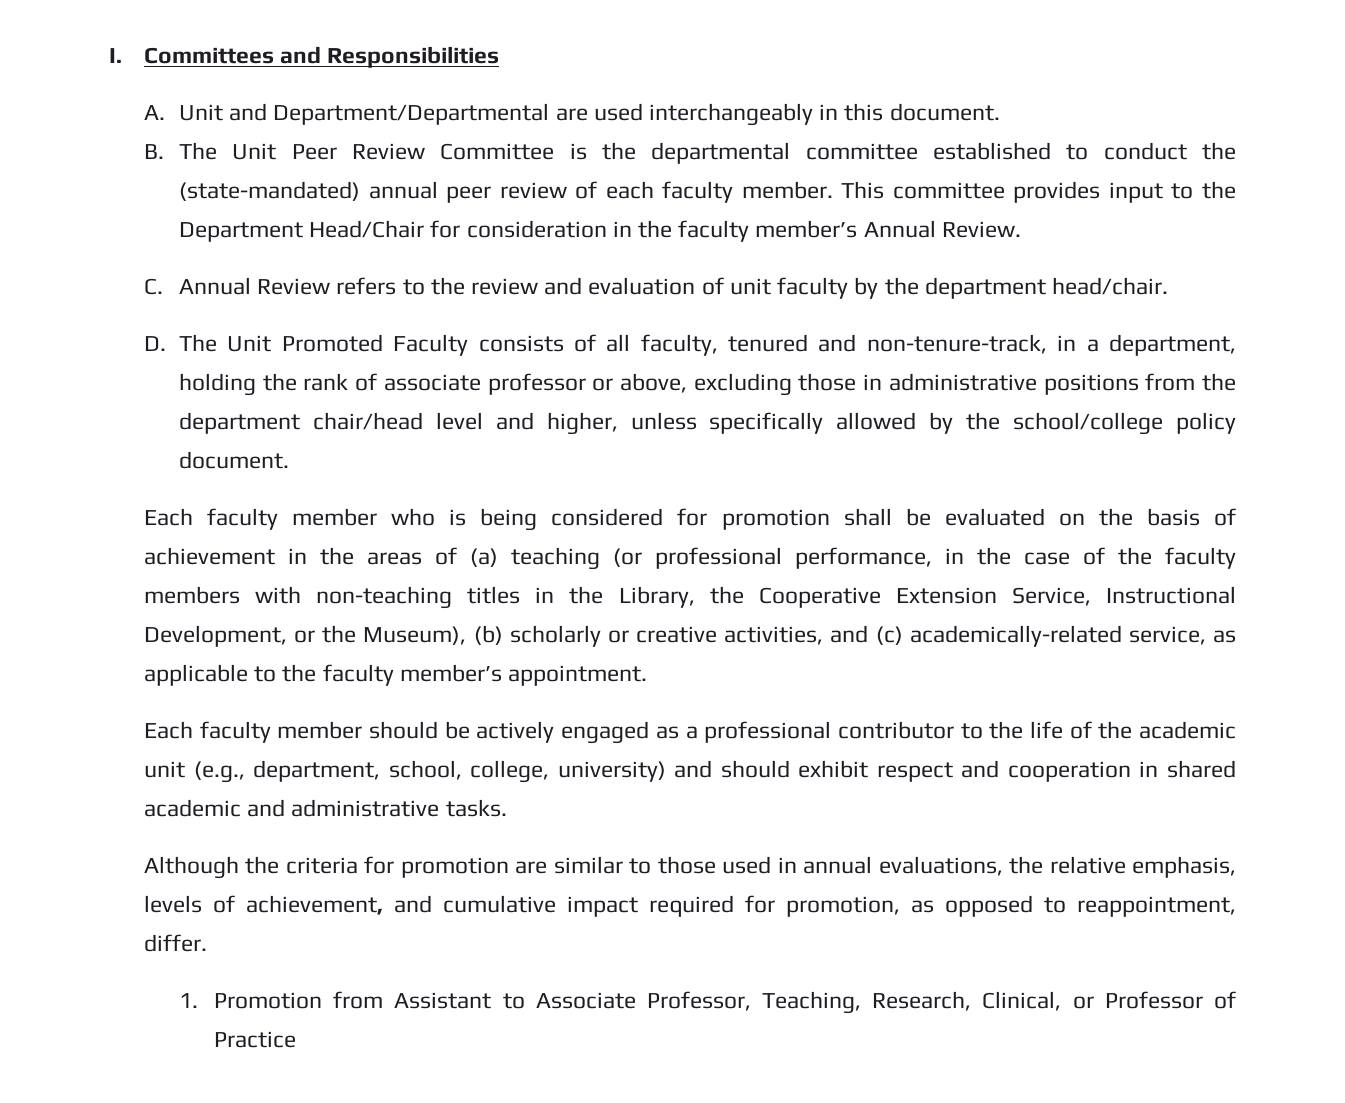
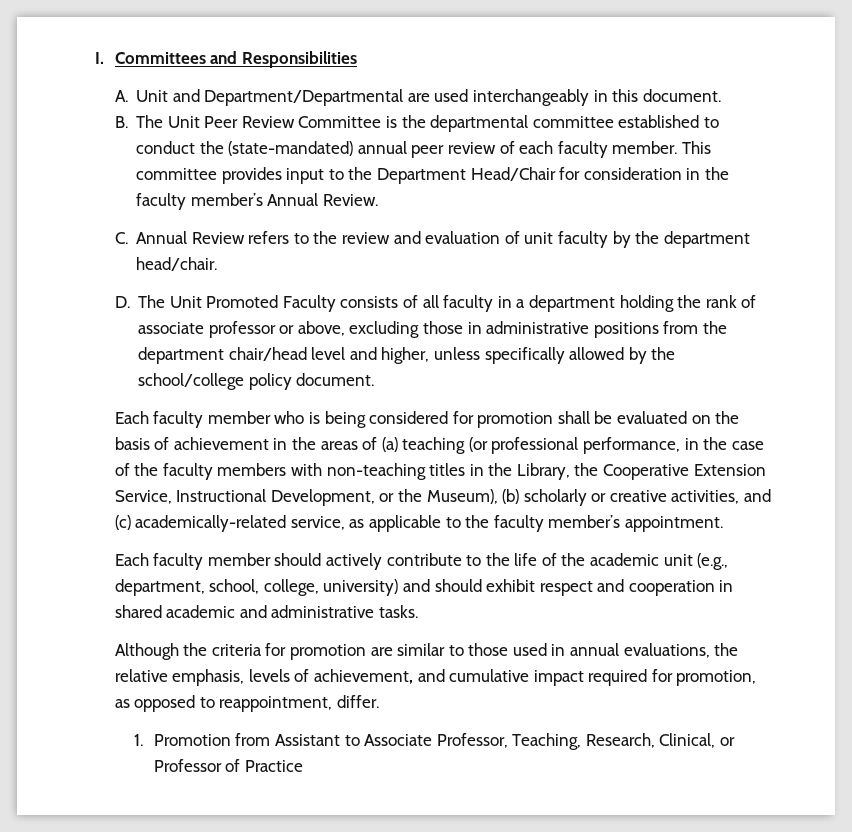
[640,334,1047,356] faculty, tenured and non-tenure-track, -> [443,295,494,312] faculty
[1109,334,1236,356] department, -> [528,295,615,312] department
[444,721,954,744] be actively engaged as a professional contributor -> [325,553,462,570] actively contribute

